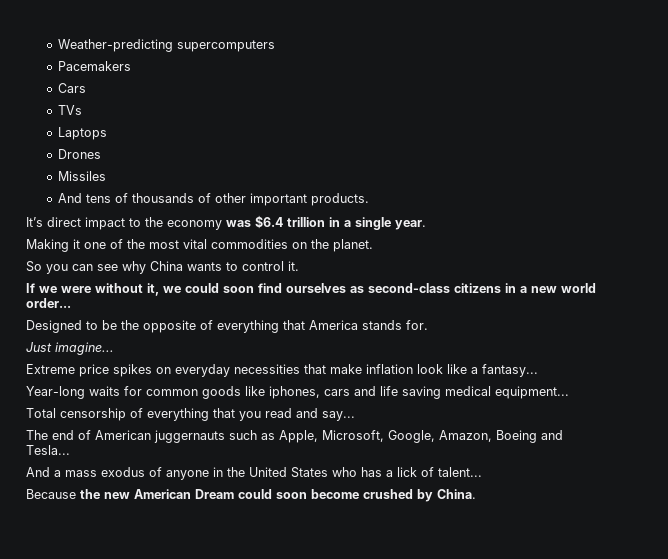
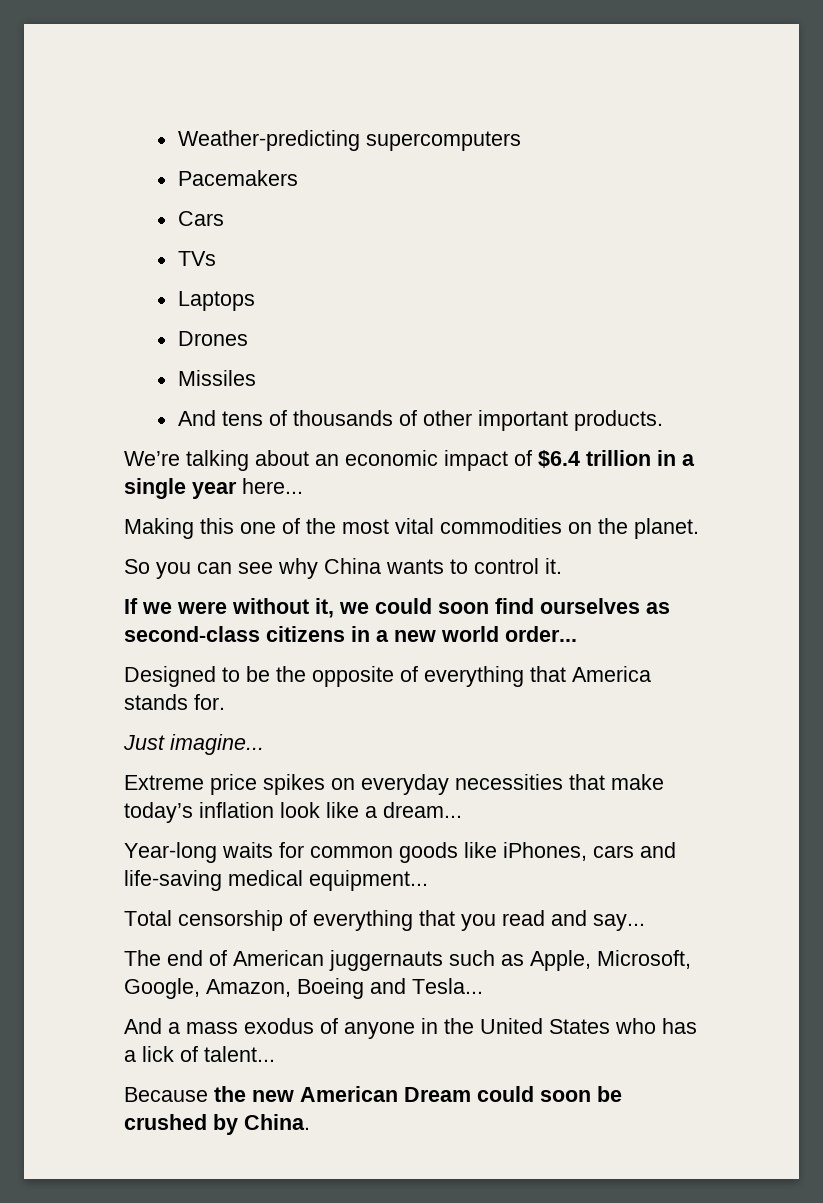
[26,217,251,230] It’s direct impact to the economy was -> [124,450,532,471] We’re talking about an economic impact of
[395,220,426,230] year. -> [192,478,303,499] year here...
[73,239,80,249] it -> [200,518,234,534] this
(362, 369) none -> [124,802,193,823] today’s
[482,364,538,377] fantasy... -> [383,802,462,818] dream...
[269,386,320,399] iphones, -> [503,842,587,861] iPhones,
[380,386,441,399] life saving -> [124,870,222,891] life-saving
[311,489,359,499] become -> [597,1086,622,1102] be

